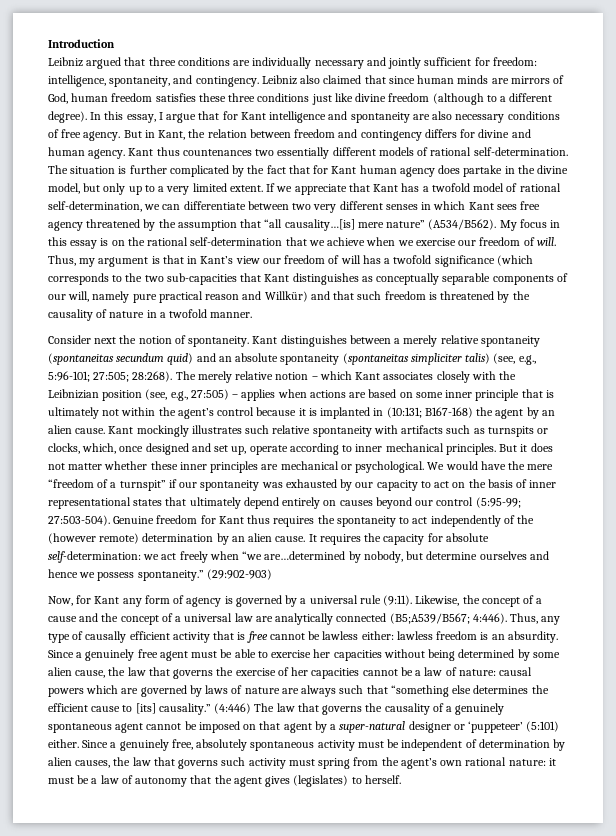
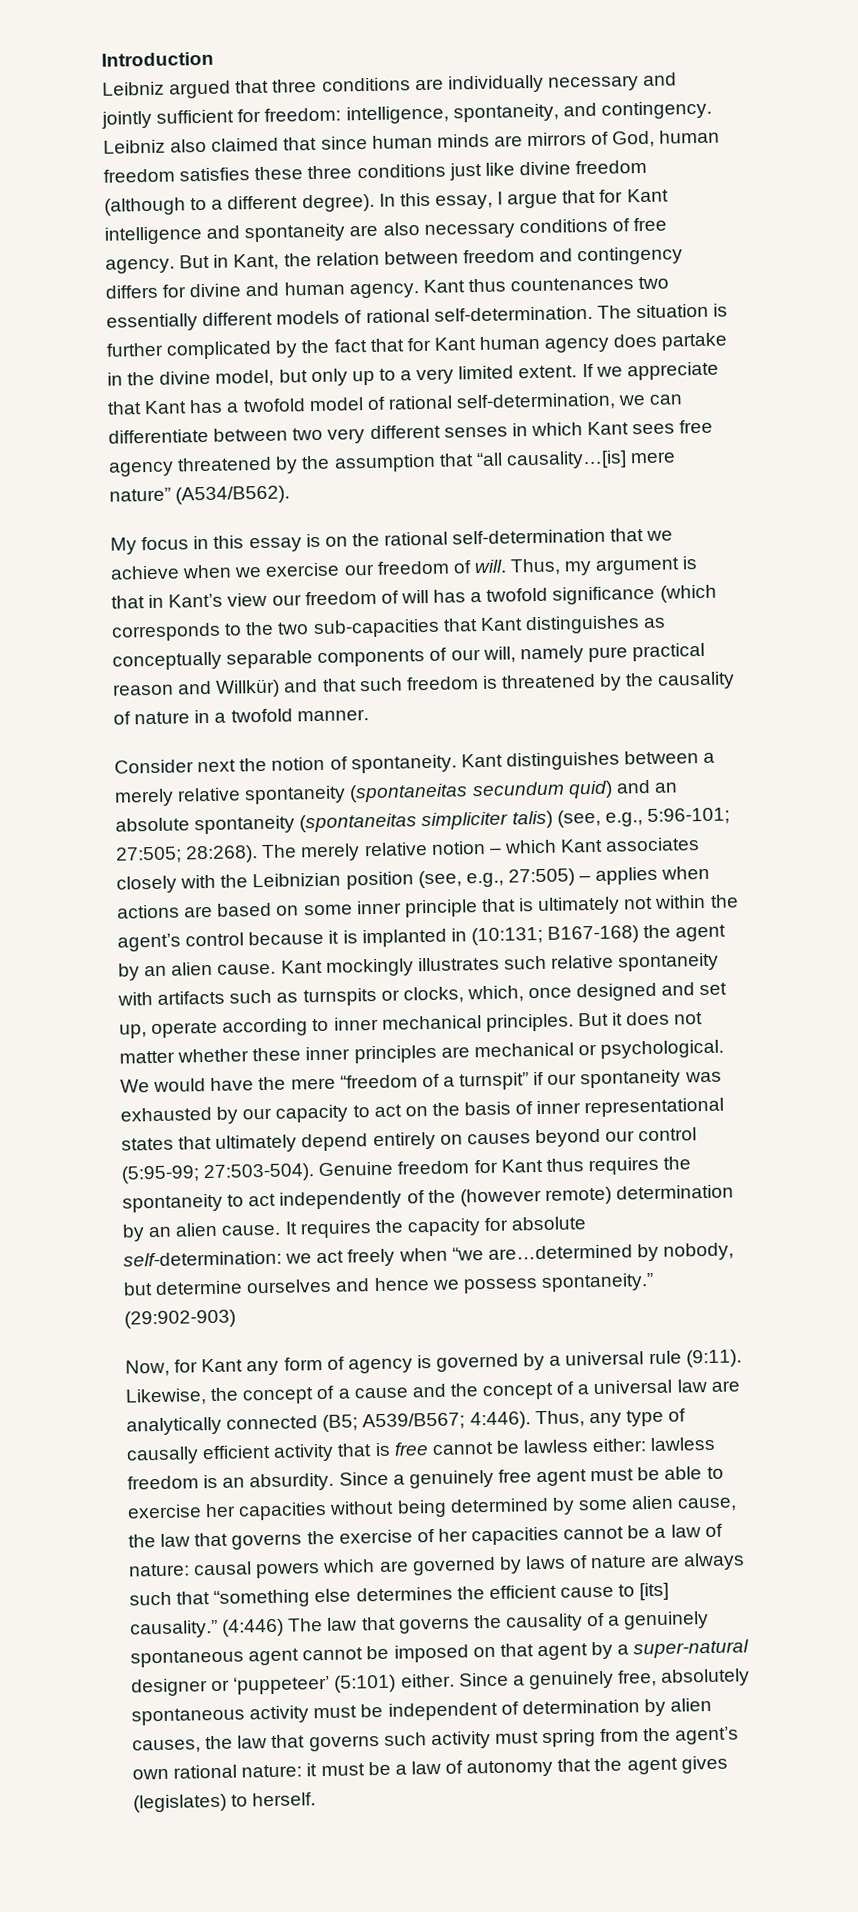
(497, 224) none -> (291, 495) //
[389,613,470,624] (B5;A539/B567; -> [322,1412,466,1433] (B5; A539/B567;

